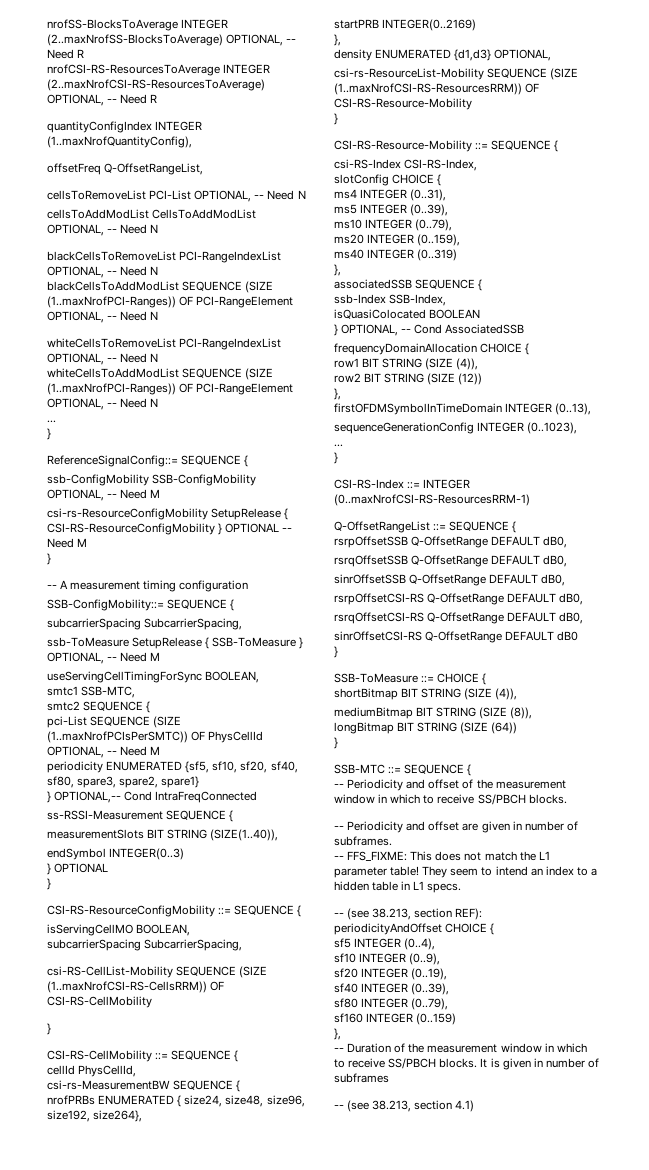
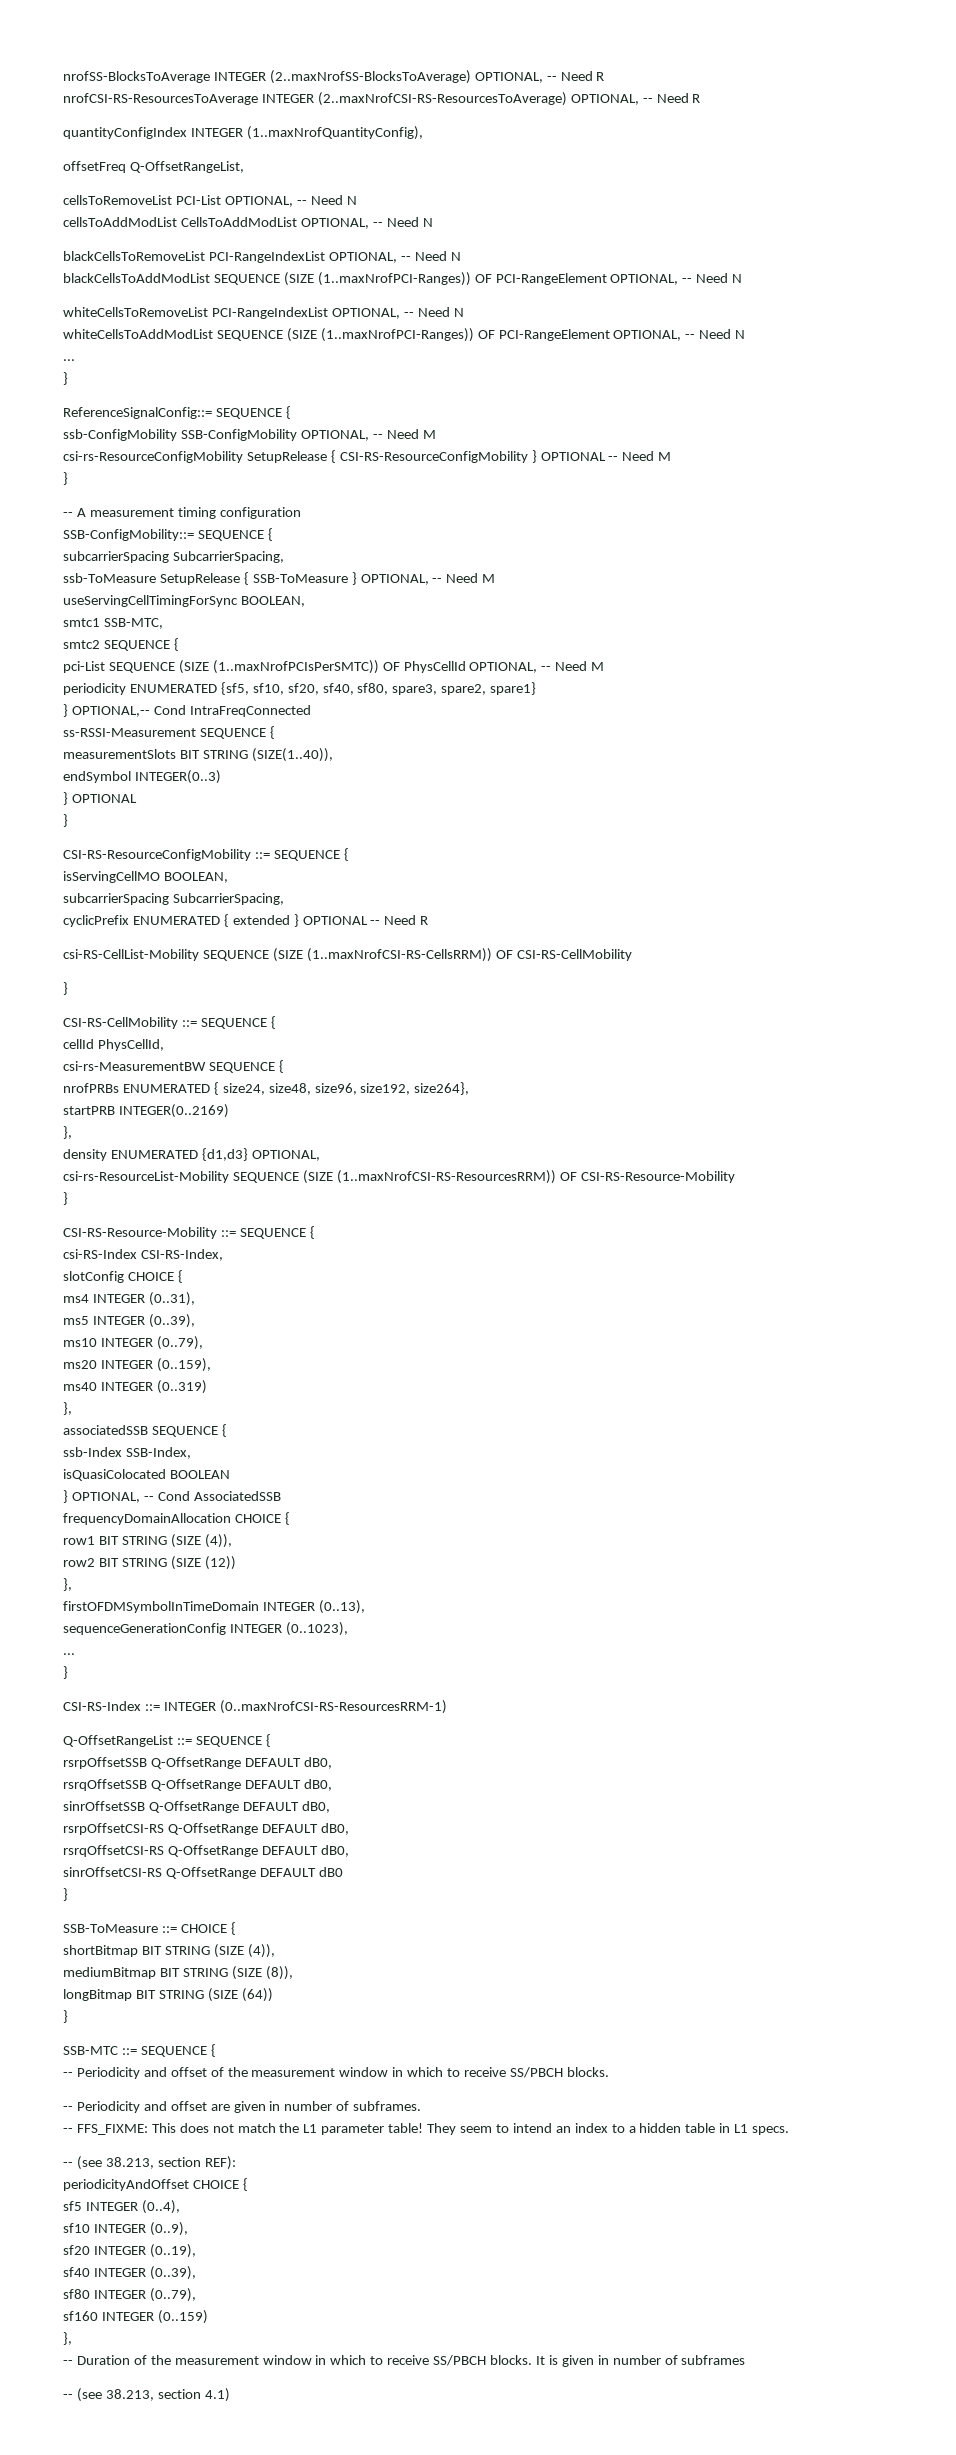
(243, 945) none -> [63,914,429,927] // cyclicPrefix ENUMERATED { extended } OPTIONAL -- Need R

